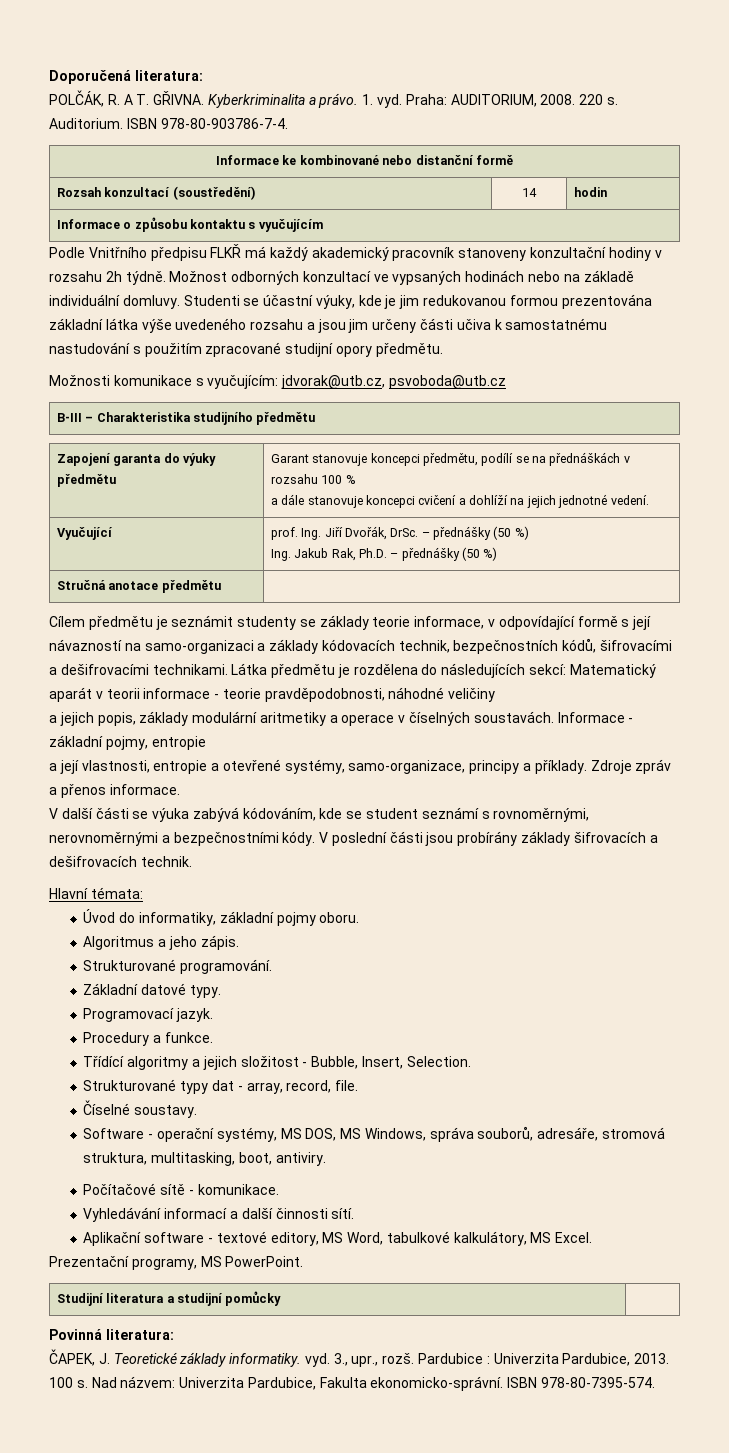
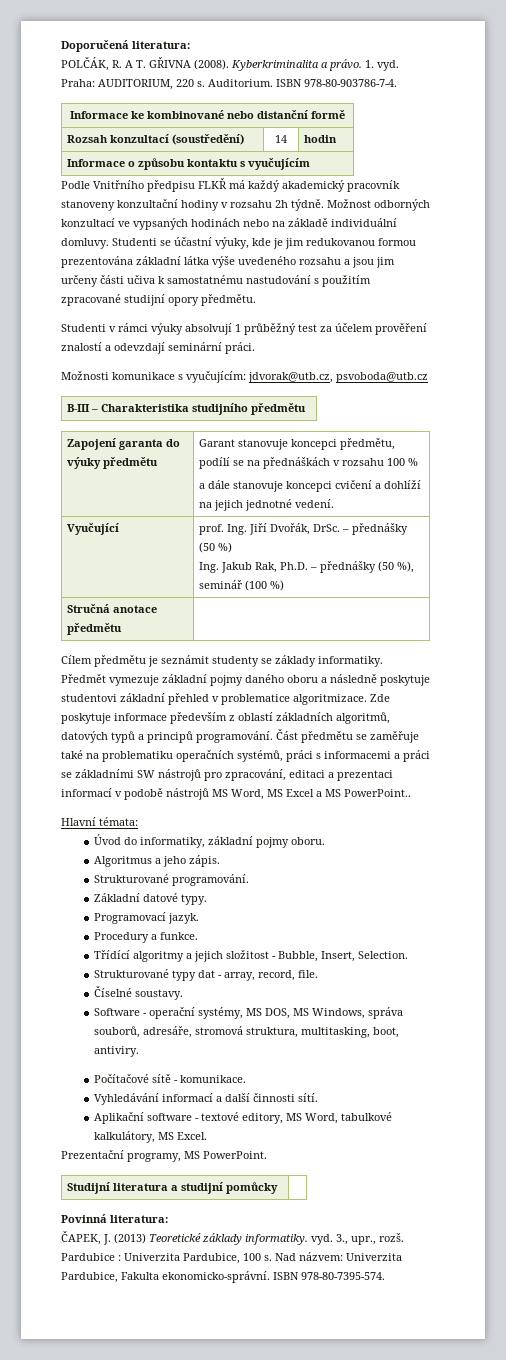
[153,91,205,105] GŘIVNA. -> [149,57,229,70] GŘIVNA (2008).
[540,94,576,105] 2008. -> (173, 84) none
(443, 350) none -> [61,323,427,335] [61,342,255,354] // Studenti v rámci výuky absolvují 1 průběžný test za účelem prověření znalostí a odevzdají seminární práci.
(480, 554) none -> [397,561,415,573] [199,580,268,591] %), seminář (100
[372,616,652,630] [49,638,673,654] [49,663,656,678] [49,687,496,702] [49,711,634,726] [49,735,206,750] [49,759,672,774] [49,784,180,798] [49,807,590,822] [49,831,658,846] [49,856,192,867] teorie informace, v odpovídající formě s její návazností na samo-organizaci a základy kódovacích technik, bezpečnostních kódů, šifrovacími a dešifrovacími technikami. Látka předmětu je rozdělena do následujících sekcí: Matematický aparát v teorii informace - teorie pravděpodobnosti, náhodné veličiny // a jejich popis, základy modulární aritmetiky a operace v číselných soustavách. Informace - základní pojmy, entropie // a její vlastnosti, entropie a otevřené systémy, samo-organizace, principy a příklady. Zdroje zpráv a přenos informace. // V další části se výuka zabývá kódováním, kde se student seznámí s rovnoměrnými, nerovnoměrnými a bezpečnostními kódy. V poslední části jsou probírány základy šifrovacích a dešifrovacích technik. -> [318,656,383,667] [61,674,430,686] [61,693,390,705] [61,712,390,724] [61,729,419,743] [61,750,430,762] [61,769,393,781] [61,788,411,800] informatiky. Předmět vymezuje základní pojmy daného oboru a následně poskytuje studentovi základní přehled v problematice algoritmizace. Zde poskytuje informace především z oblastí základních algoritmů, datových typů a principů programování. Část předmětu se zaměřuje také na problematiku operačních systémů, práci s informacemi a práci se základními SW nástrojů pro zpracování, editaci a prezentaci informací v podobě nástrojů MS Word, MS Excel a MS PowerPoint..
(110, 1358) none -> [114,1233,146,1244] (2013)
[634,1353,670,1364] 2013. -> (240, 1258) none

